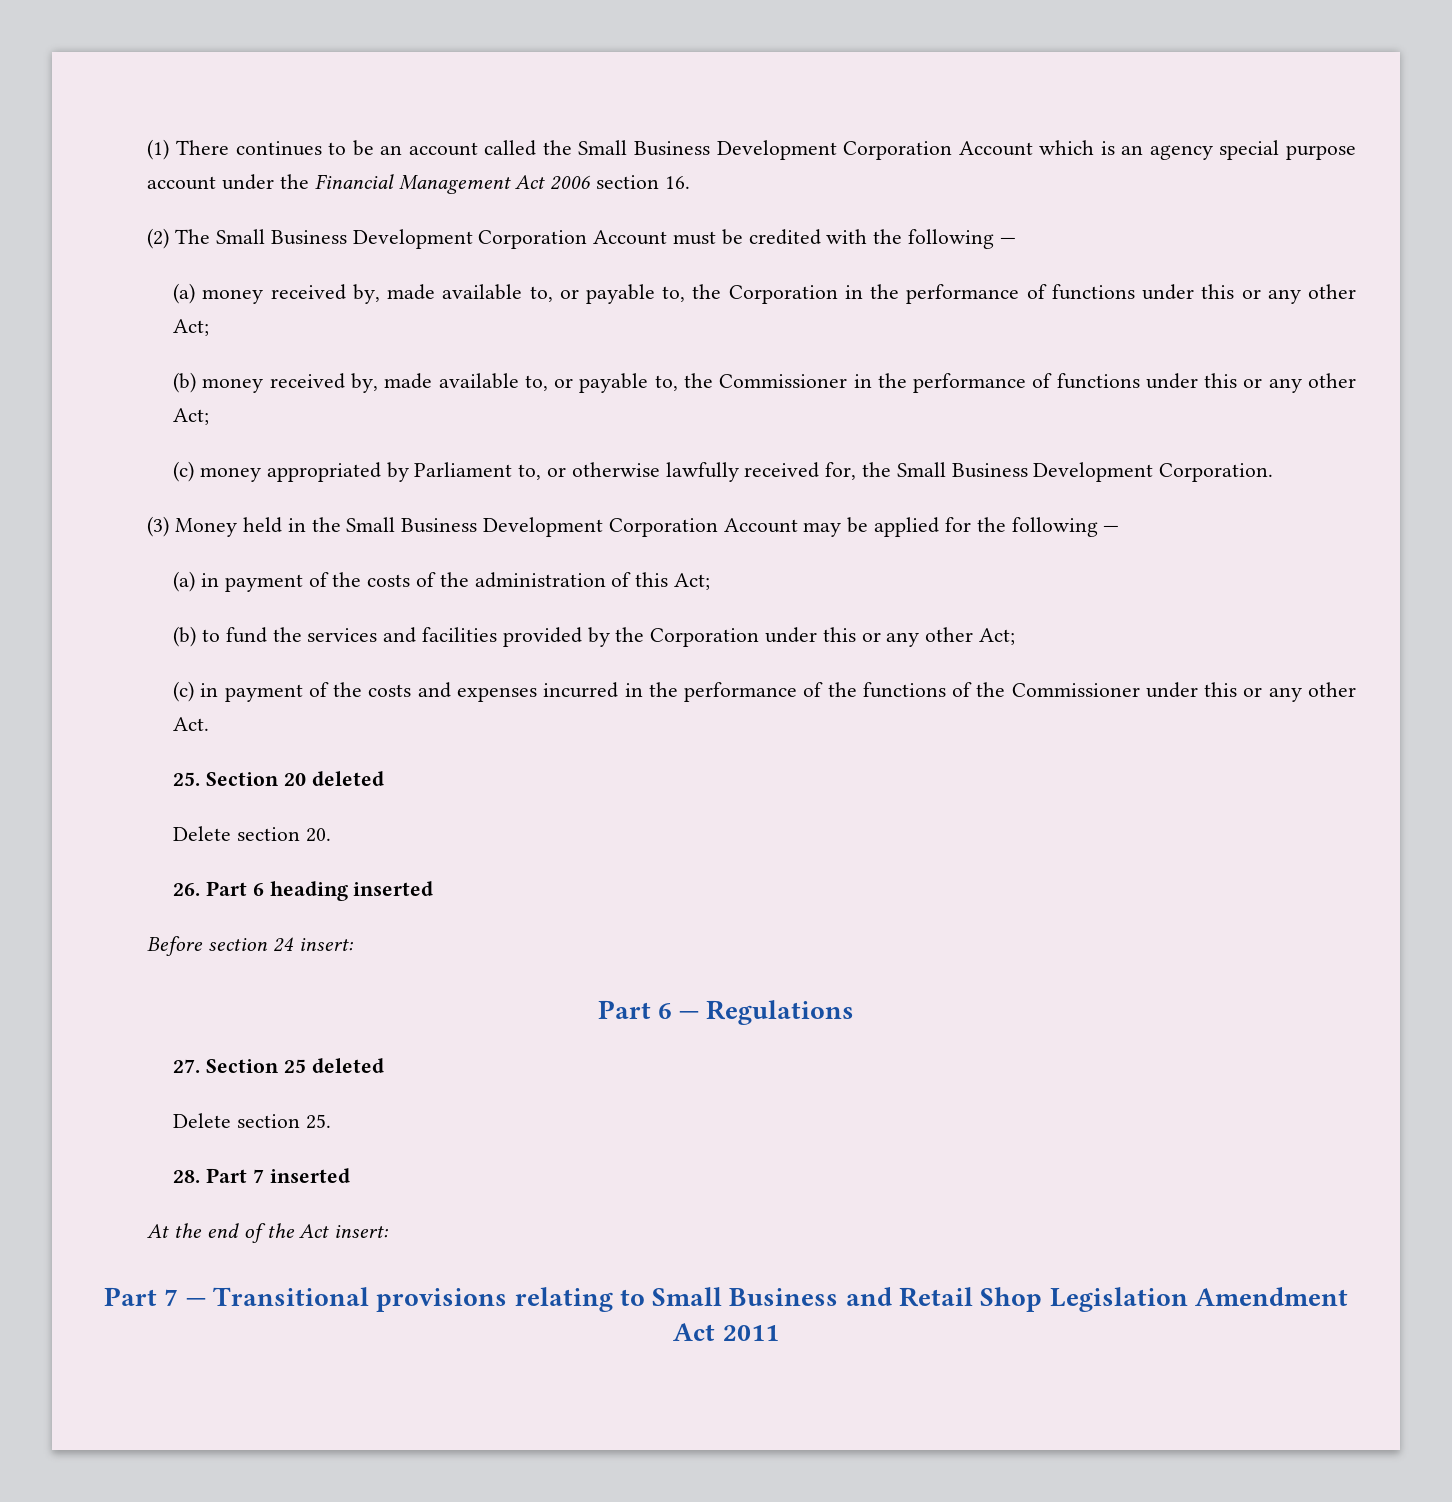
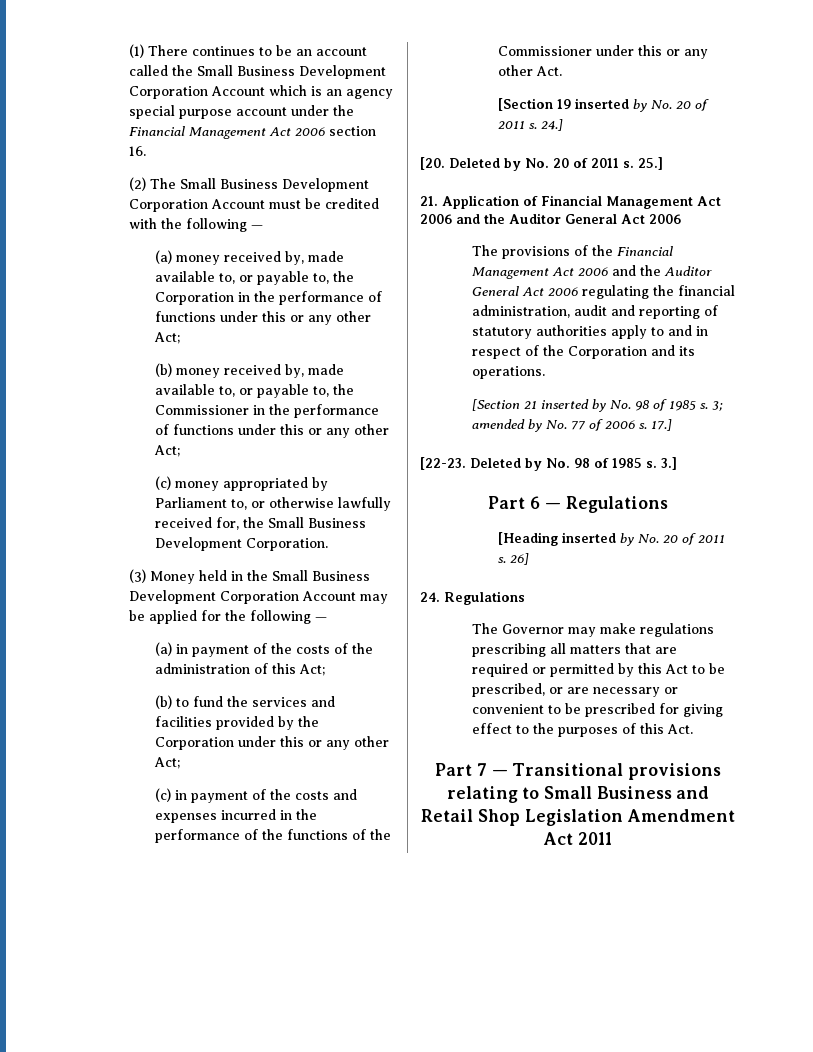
[173,771,384,786] [173,826,331,842] [173,881,434,901] [147,936,354,956] [597,1000,855,1025] [173,1058,384,1073] [173,1113,331,1129] [173,1168,350,1183] [147,1223,390,1243] 25. Section 20 deleted // Delete section 20. // 26. Part 6 heading inserted // Before section 24 insert: // Part 6 — Regulations // 27. Section 25 deleted // Delete section 25. // 28. Part 7 inserted // At the end of the Act insert: -> [497,98,709,112] [497,119,563,131] [420,157,663,171] [420,195,721,209] [420,213,681,224] [471,245,673,259] [471,265,712,279] [471,285,735,299] [471,305,718,319] [471,325,708,339] [471,345,695,359] [471,366,545,379] [471,399,723,412] [471,419,672,432] [420,457,677,471] [488,496,668,513] [497,532,725,546] [497,553,529,565] [420,591,525,605] [471,623,714,637] [471,643,677,657] [471,663,725,677] [471,683,678,697] [471,703,723,717] [471,723,693,737] [Section 19 inserted by No. 20 of 2011 s. 24.] // [20. Deleted by No. 20 of 2011 s. 25.] // 21. Application of Financial Management Act 2006 and the Auditor General Act 2006 // The provisions of the Financial Management Act 2006 and the Auditor General Act 2006 regulating the financial administration, audit and reporting of statutory authorities apply to and in respect of the Corporation and its operations. // [Section 21 inserted by No. 98 of 1985 s. 3; amended by No. 77 of 2006 s. 17.] // [22-23. Deleted by No. 98 of 1985 s. 3.] // Part 6 — Regulations // [Heading inserted by No. 20 of 2011 s. 26] // 24. Regulations // The Governor may make regulations prescribing all matters that are required or permitted by this Act to be prescribed, or are necessary or convenient to be prescribed for giving effect to the purposes of this Act.

